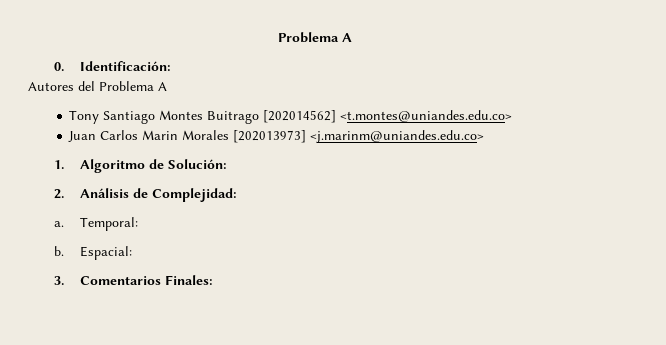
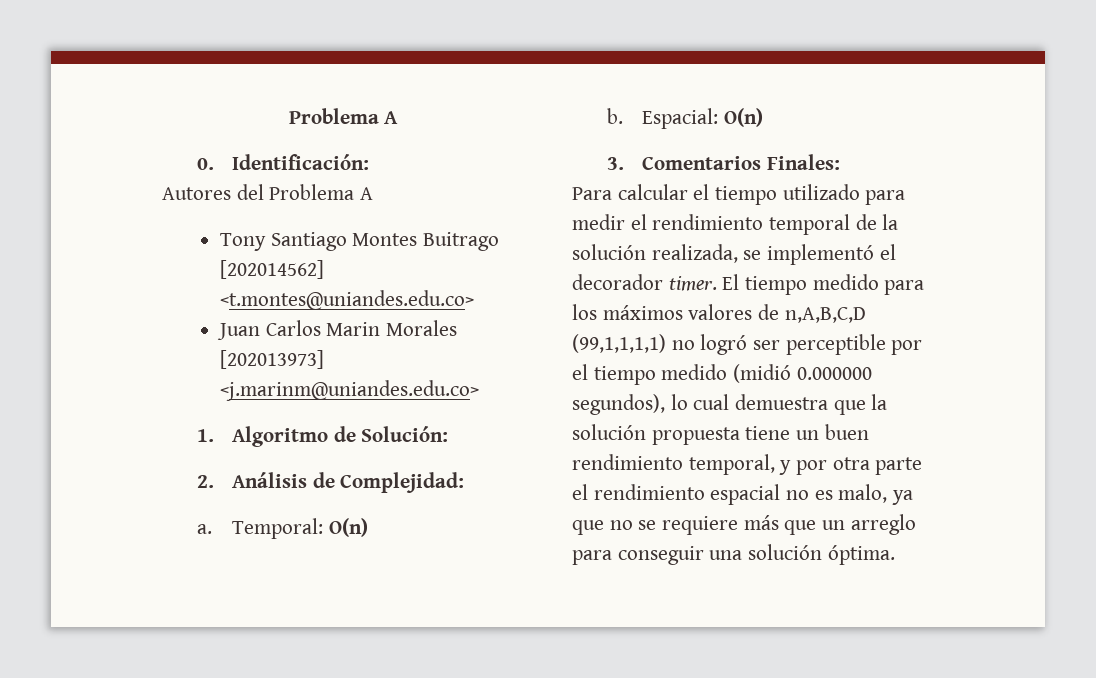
(138, 224) none -> [328,518,368,537] O(n)
(132, 253) none -> [723,108,763,127] O(n)
(213, 280) none -> [572,184,906,205] [572,214,899,235] [572,244,896,265] [572,274,925,295] [572,304,866,323] [572,334,923,355] [572,364,872,385] [572,394,888,415] [572,424,869,445] [572,454,923,475] [572,484,914,505] [572,514,916,535] [572,544,895,565] // Para calcular el tiempo utilizado para medir el rendimiento temporal de la solución realizada, se implementó el decorador timer. El tiempo medido para los máximos valores de n,A,B,C,D (99,1,1,1,1) no logró ser perceptible por el tiempo medido (midió 0.000000 segundos), lo cual demuestra que la solución propuesta tiene un buen rendimiento temporal, y por otra parte el rendimiento espacial no es malo, ya que no se requiere más que un arreglo para conseguir una solución óptima.

